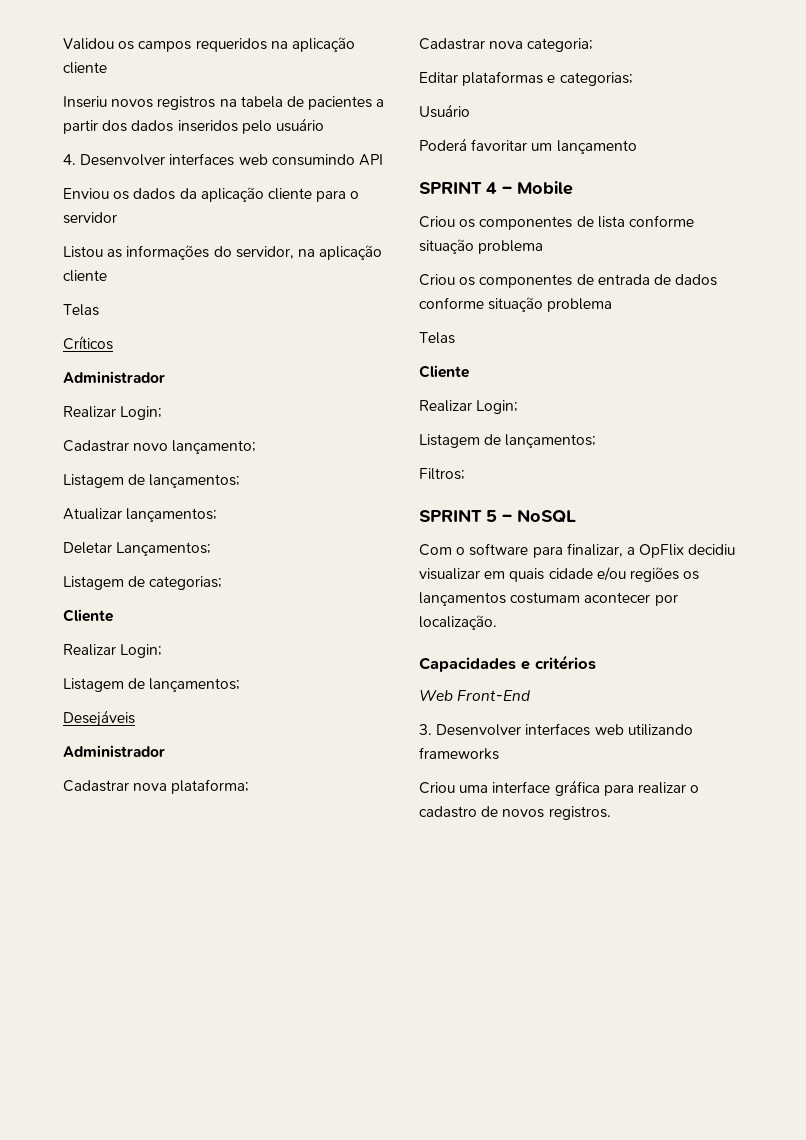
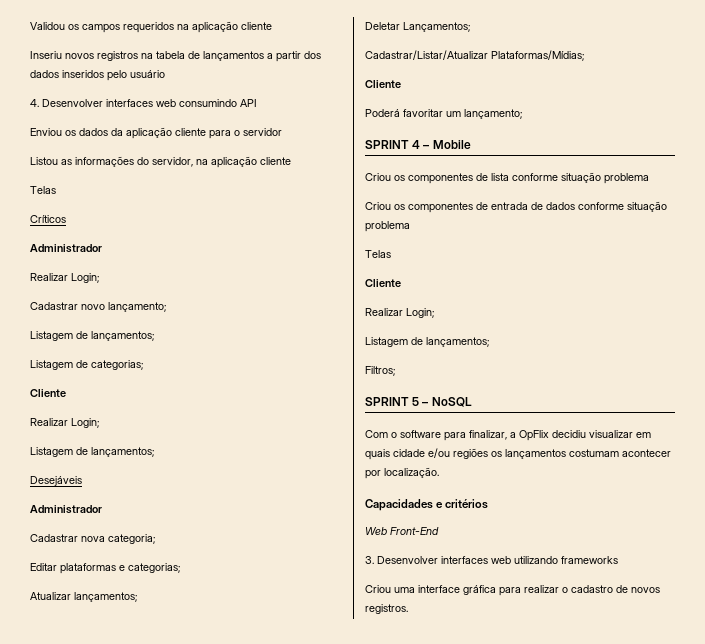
[308,96,373,110] pacientes -> [203,51,264,61] lançamentos
[63,508,218,522] [63,542,212,556] // Atualizar lançamentos; // Deletar Lançamentos; -> (154, 336) none
[63,779,250,794] // Cadastrar nova plataforma; -> (102, 509) none
[419,104,470,118] Usuário -> [30,592,137,602] [365,22,470,32] [365,50,584,61] [365,80,401,88] Atualizar lançamentos; // Deletar Lançamentos; // Cadastrar/Listar/Atualizar Plataformas/Mídias; // Cliente
[556,140,637,154] lançamento -> [464,109,522,119] lançamento;

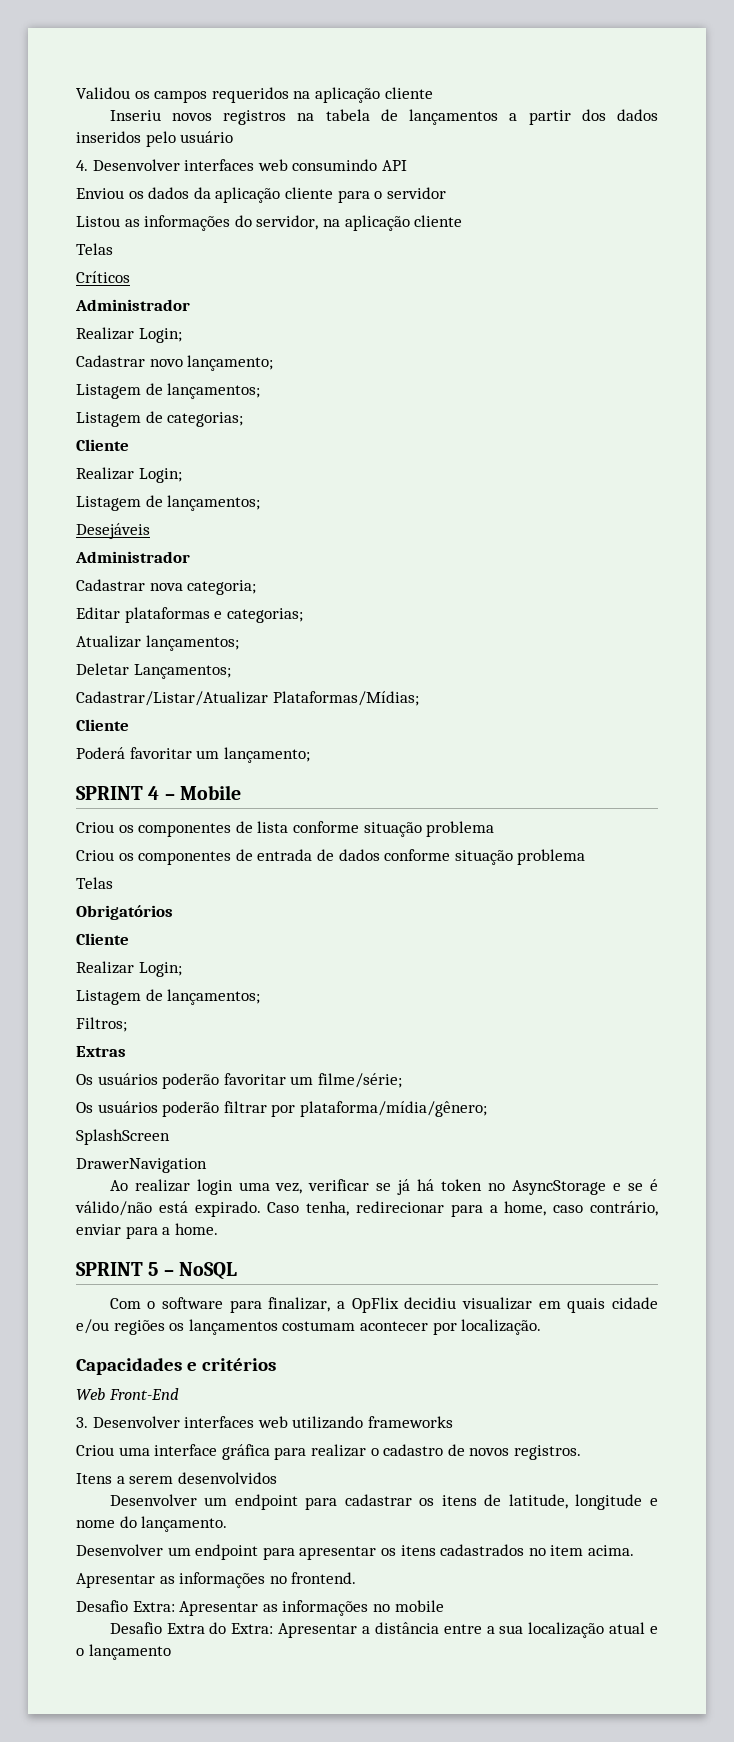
(391, 254) none -> [76,905,173,920] // Obrigatórios
(395, 371) none -> [76,1046,126,1057] [76,1073,402,1089] [76,1101,487,1117] [76,1129,170,1145] [76,1158,207,1173] [109,1179,658,1195] [75,1201,659,1217] [76,1223,218,1239] // Extras // Os usuários poderão favoritar um filme/série; // Os usuários poderão filtrar por plataforma/mídia/gênero; // SplashScreen // DrawerNavigation // Ao realizar login uma vez, verificar se já há token no AsyncStorage e se é válido/não está expirado. Caso tenha, redirecionar para a home, caso contrário, enviar para a home.
(408, 609) none -> [76,1472,277,1484] [109,1494,658,1510] [76,1516,228,1532] [76,1544,634,1560] [76,1572,357,1588] [76,1600,444,1616] [109,1622,659,1638] [76,1644,171,1660] // Itens a serem desenvolvidos // Desenvolver um endpoint para cadastrar os itens de latitude, longitude e nome do lançamento. // Desenvolver um endpoint para apresentar os itens cadastrados no item acima. // Apresentar as informações no frontend. // Desafio Extra: Apresentar as informações no mobile // Desafio Extra do Extra: Apresentar a distância entre a sua localização atual e o lançamento

